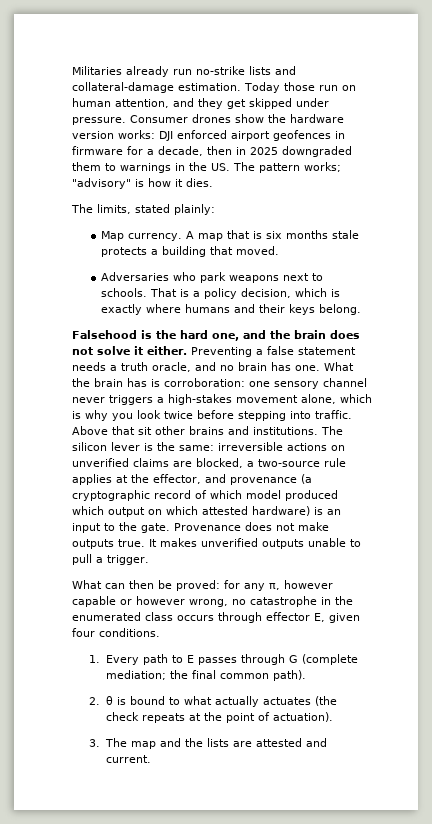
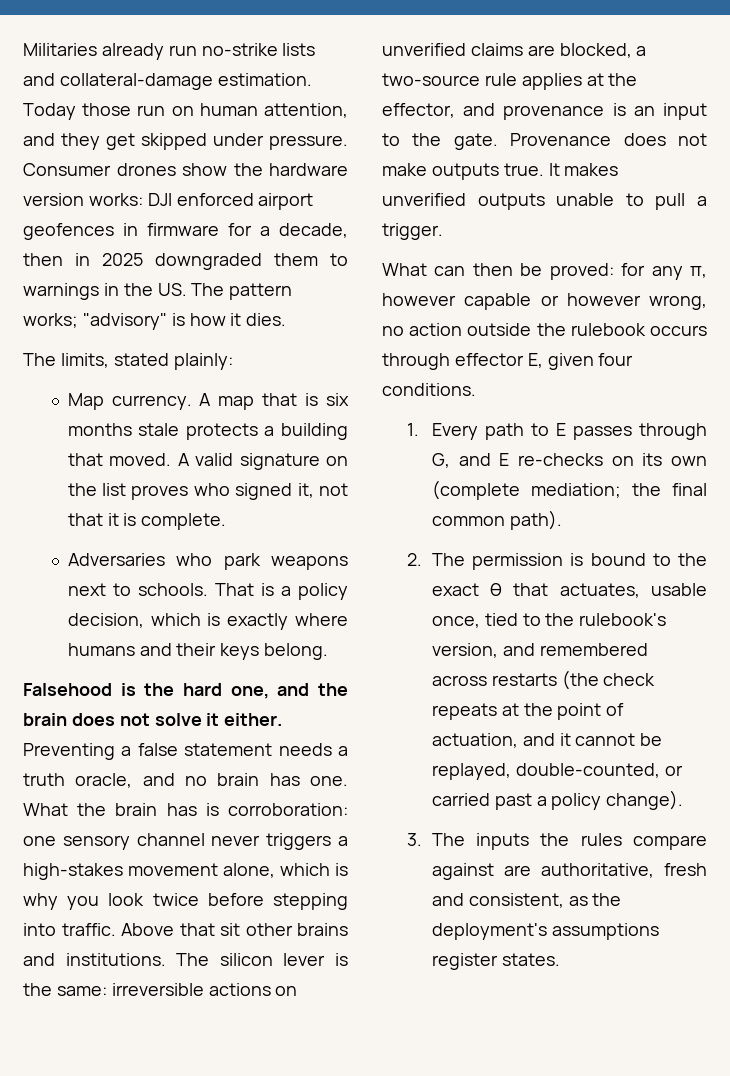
(280, 250) none -> [177,453,348,470] [67,483,349,500] [67,513,227,530] A valid signature on the list proves who signed it, not that it is complete.
[301,474,312,484] [72,490,338,501] [72,506,310,517] (a cryptographic record of which model produced which output on which attested hardware) -> (605, 112) none
[250,596,353,607] [72,612,173,621] catastrophe in the enumerated class -> [409,323,646,336] action outside the rulebook
[288,655,298,663] G -> [431,453,707,468] G, and E re-checks on its own
[105,696,113,705] θ -> [431,553,564,570] The permission
[183,696,311,707] what actually actuates -> [678,553,707,566] [431,583,707,598] [431,613,667,628] [431,643,648,658] [431,673,557,686] the exact θ that actuates, usable once, tied to the rulebook's version, and remembered across restarts
[272,712,333,722] [88,738,327,749] [105,755,151,763] actuation). // 3. The map and the lists are attested and current. -> [431,733,663,748] [431,763,683,780] [431,790,684,810] [406,833,707,850] [431,863,707,880] [431,893,622,908] [431,923,659,940] [431,953,560,970] actuation, and it cannot be replayed, double-counted, or carried past a policy change). // 3. The inputs the rules compare against are authoritative, fresh and consistent, as the deployment's assumptions register states.

